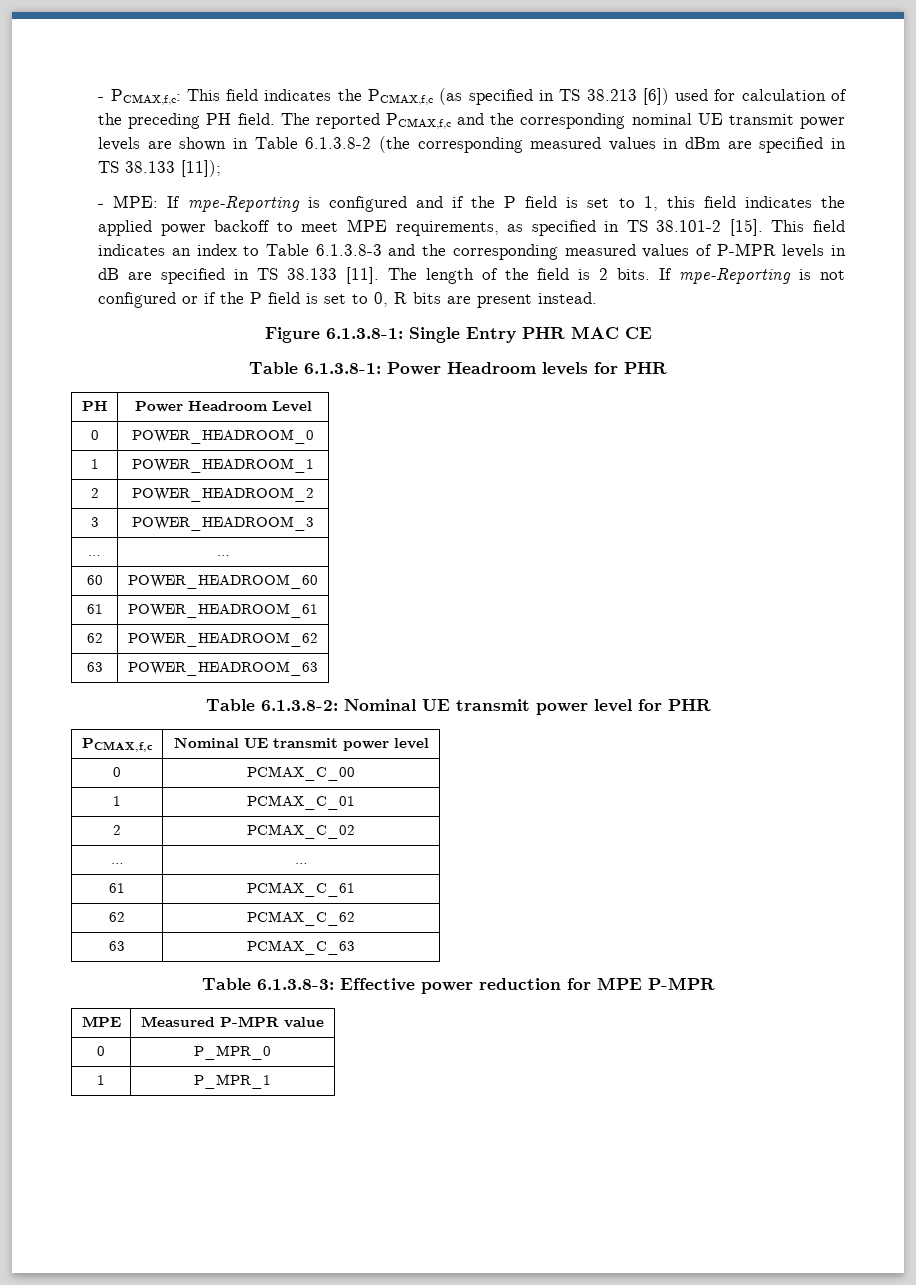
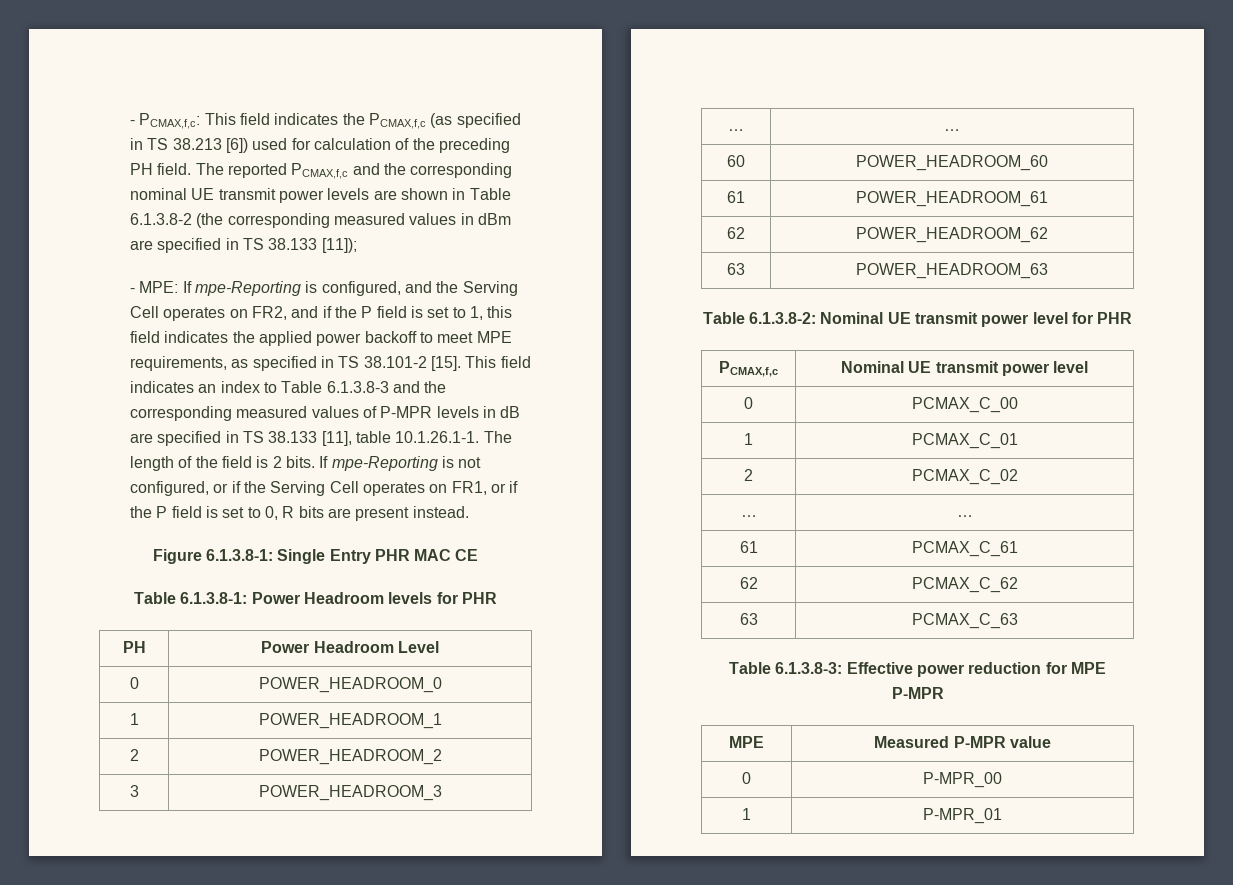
[328,196,407,212] configured -> [321,281,518,296] [130,306,287,321] configured, and the Serving Cell operates on FR2,
[345,267,379,284] [11]. -> [321,431,480,446] [11], table 10.1.26.1-1.
[98,292,177,308] configured -> [130,481,487,496] configured, or if the Serving Cell operates on FR1,
[194,1045,271,1060] [97,1075,105,1085] [194,1074,271,1089] P_MPR_0 // 1 | P_MPR_1 -> [923,772,1002,788] [742,808,751,820] [923,808,1002,824] P-MPR_00 // 1 | P-MPR_01

